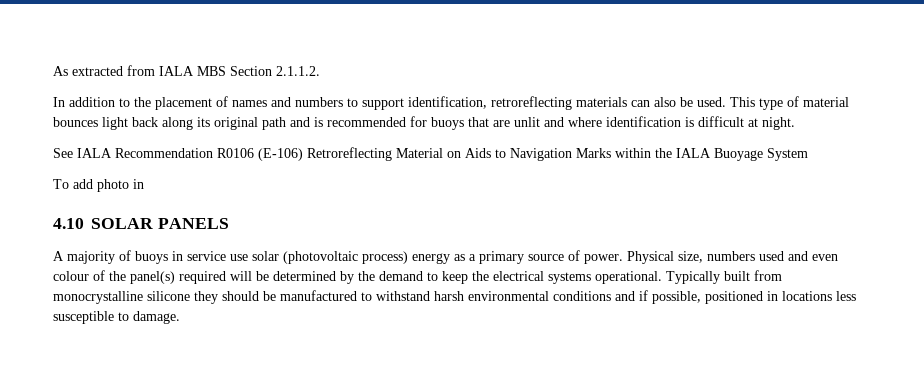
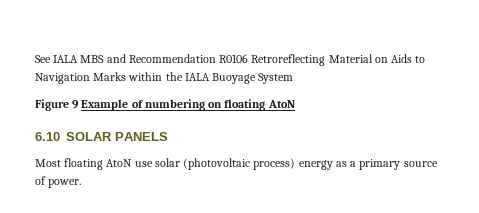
[53,65,320,76] [53,96,849,110] [53,116,795,130] [53,148,112,158] As extracted from IALA MBS Section 2.1.1.2. // In addition to the placement of names and numbers to support identification, retroreflecting materials can also be used. This type of material bounces light back along its original path and is recommended for buoys that are unlit and where identification is difficult at night. // See IALA -> [35,54,126,63] See IALA MBS and
[258,148,303,161] (E-106) -> (249, 58) none
[53,179,144,192] [53,218,229,229] [53,250,226,264] To add photo in // 4.10 SOLAR PANELS // A majority of buoys in service -> [35,99,295,111] [35,132,168,141] [35,158,133,170] Figure 9 Example of numbering on floating AtoN // 6.10 SOLAR PANELS // Most floating AtoN
[627,251,838,264] [53,270,782,284] [53,290,856,304] [53,311,180,324] Physical size, numbers used and even colour of the panel(s) required will be determined by the demand to keep the electrical systems operational. Typically built from monocrystalline silicone they should be manufactured to withstand harsh environmental conditions and if possible, positioned in locations less susceptible to damage. -> (82, 183) none

